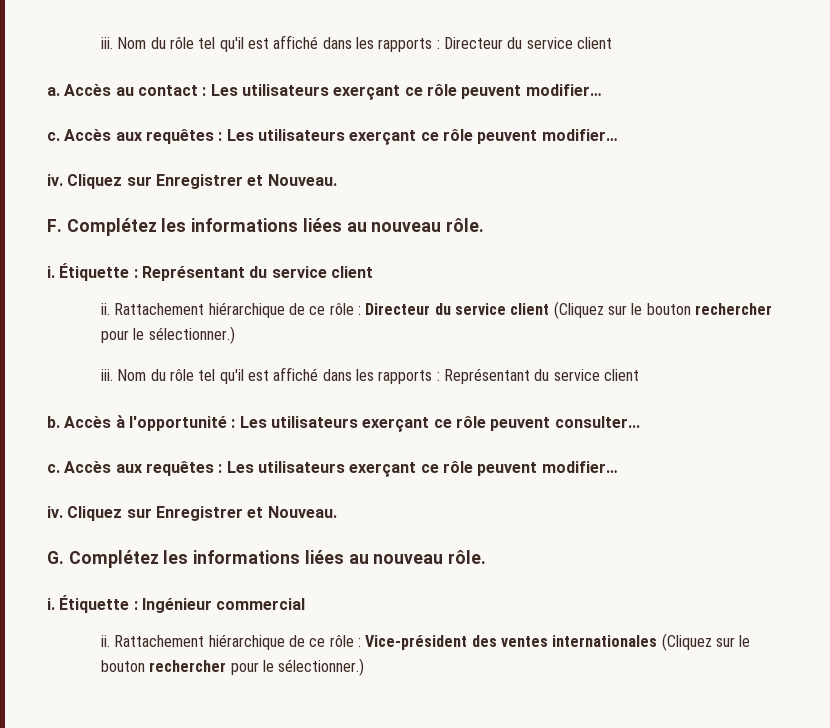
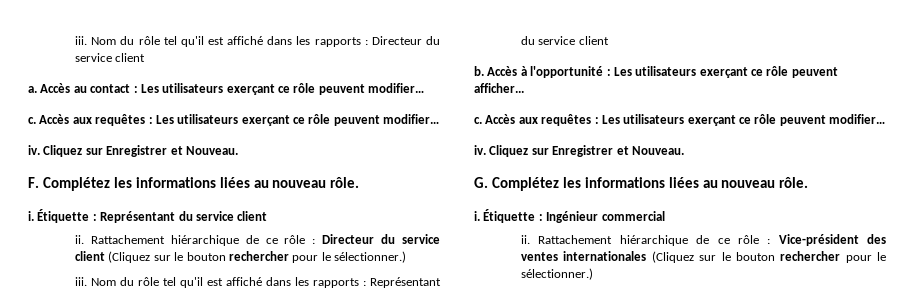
[554,416,640,428] consulter... -> [474,83,524,93] afficher...

